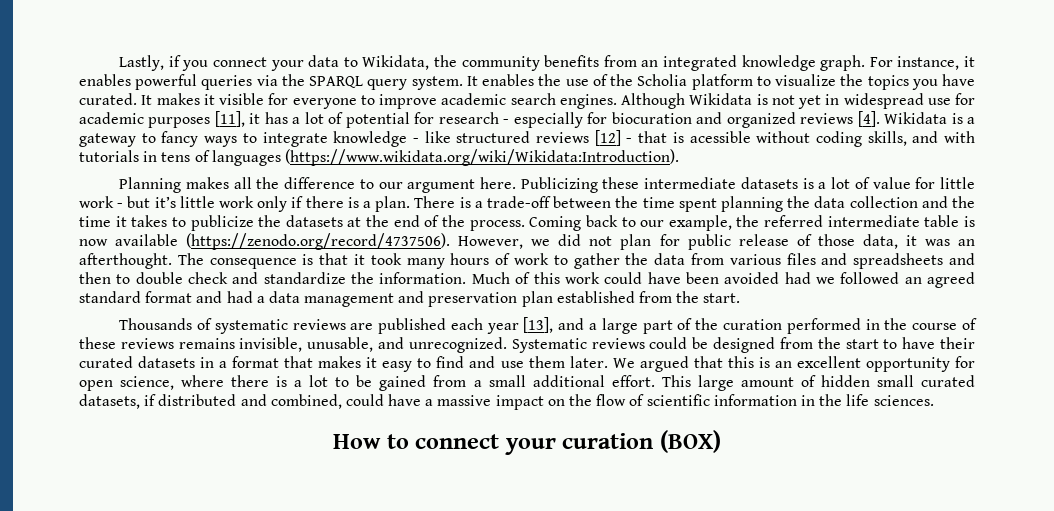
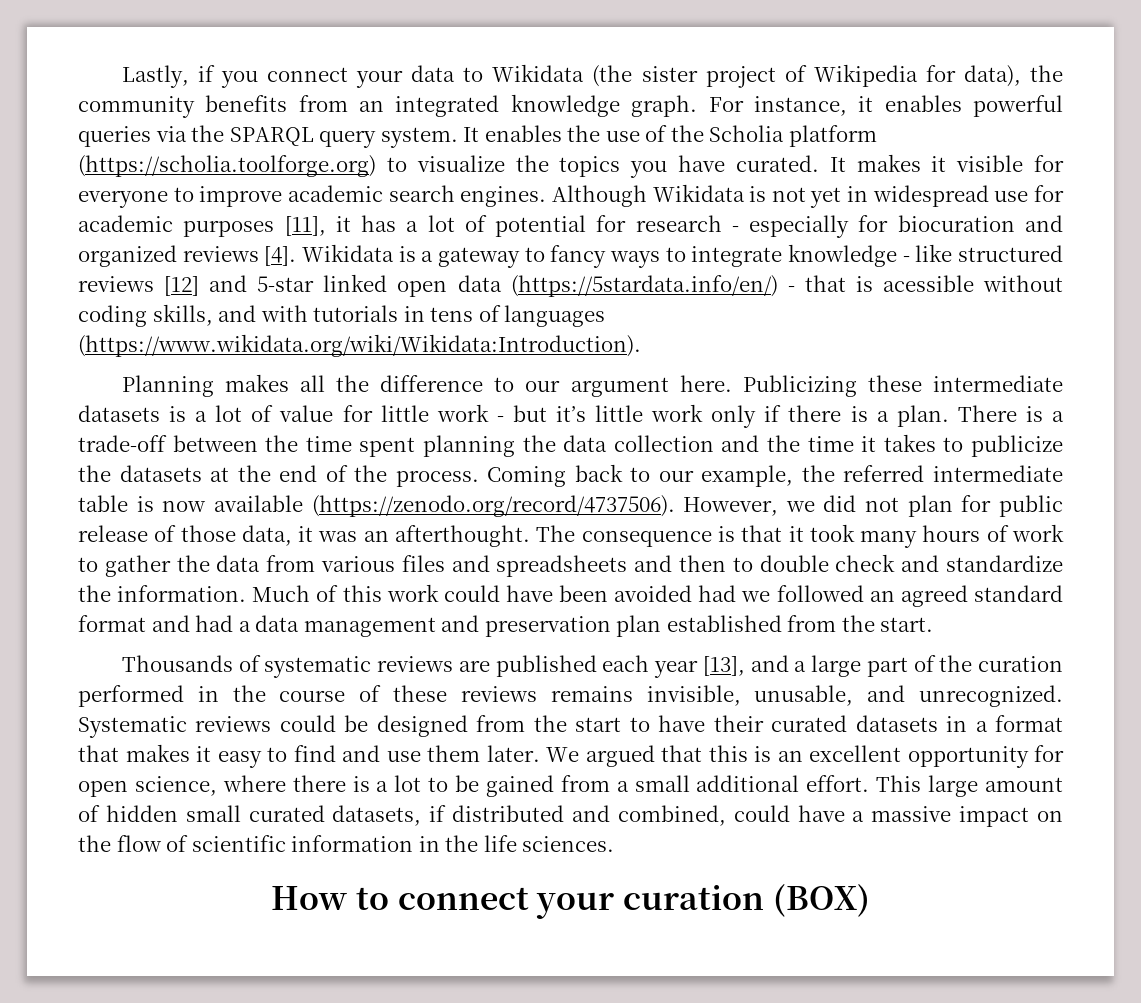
[362,55,430,70] Wikidata, -> [492,64,1021,88] Wikidata (the sister project of Wikipedia for data),
(753, 82) none -> [78,155,376,177] (https://scholia.toolforge.org)
(621, 138) none -> [209,274,778,297] and 5-star linked open data (https://5stardata.info/en/)

